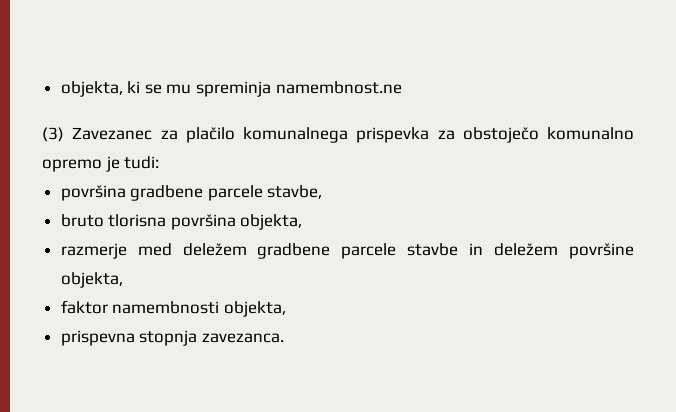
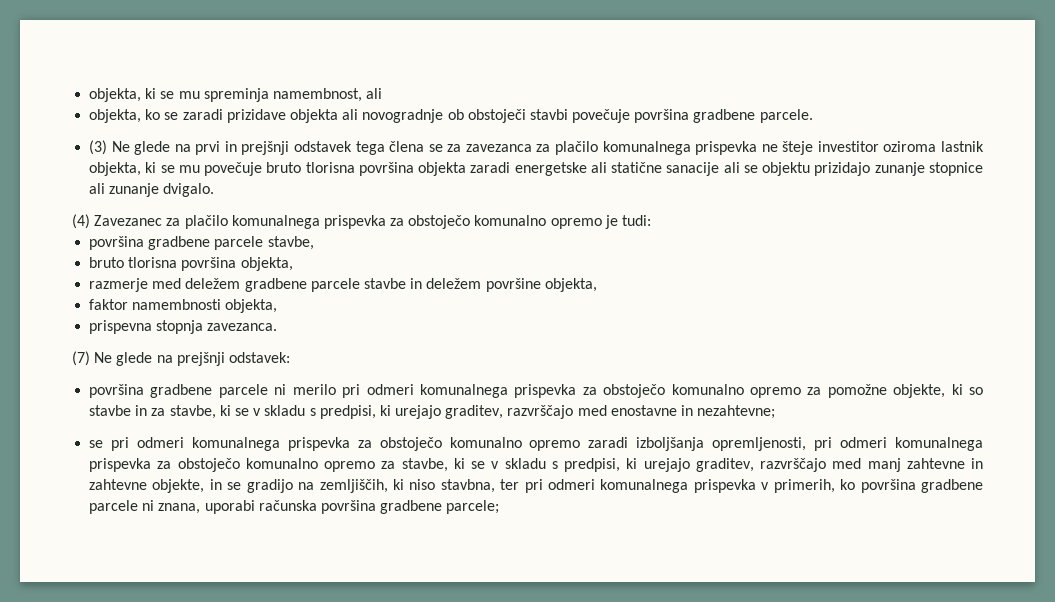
[275,81,402,94] [42,127,64,142] namembnost.ne // (3) -> [272,88,383,102] [89,109,813,123] [89,140,985,155] [89,162,983,176] [89,183,215,197] [72,214,90,229] namembnost, ali // objekta, ko se zaradi prizidave objekta ali novogradnje ob obstoječi stavbi povečuje površina gradbene parcele. // (3) Ne glede na prvi in prejšnji odstavek tega člena se za zavezanca za plačilo komunalnega prispevka ne šteje investitor oziroma lastnik objekta, ki se mu povečuje bruto tlorisna površina objekta zaradi energetske ali statične sanacije ali se objektu prizidajo zunanje stopnice ali zunanje dvigalo. // (4)
(284, 338) none -> [72,351,290,366] [89,384,983,398] [89,405,776,419] [89,437,983,451] [89,458,983,472] [89,479,984,493] [89,500,500,514] // (7) Ne glede na prejšnji odstavek: // površina gradbene parcele ni merilo pri odmeri komunalnega prispevka za obstoječo komunalno opremo za pomožne objekte, ki so stavbe in za stavbe, ki se v skladu s predpisi, ki urejajo graditev, razvrščajo med enostavne in nezahtevne; // se pri odmeri komunalnega prispevka za obstoječo komunalno opremo zaradi izboljšanja opremljenosti, pri odmeri komunalnega prispevka za obstoječo komunalno opremo za stavbe, ki se v skladu s predpisi, ki urejajo graditev, razvrščajo med manj zahtevne in zahtevne objekte, in se gradijo na zemljiščih, ki niso stavbna, ter pri odmeri komunalnega prispevka v primerih, ko površina gradbene parcele ni znana, uporabi računska površina gradbene parcele;

